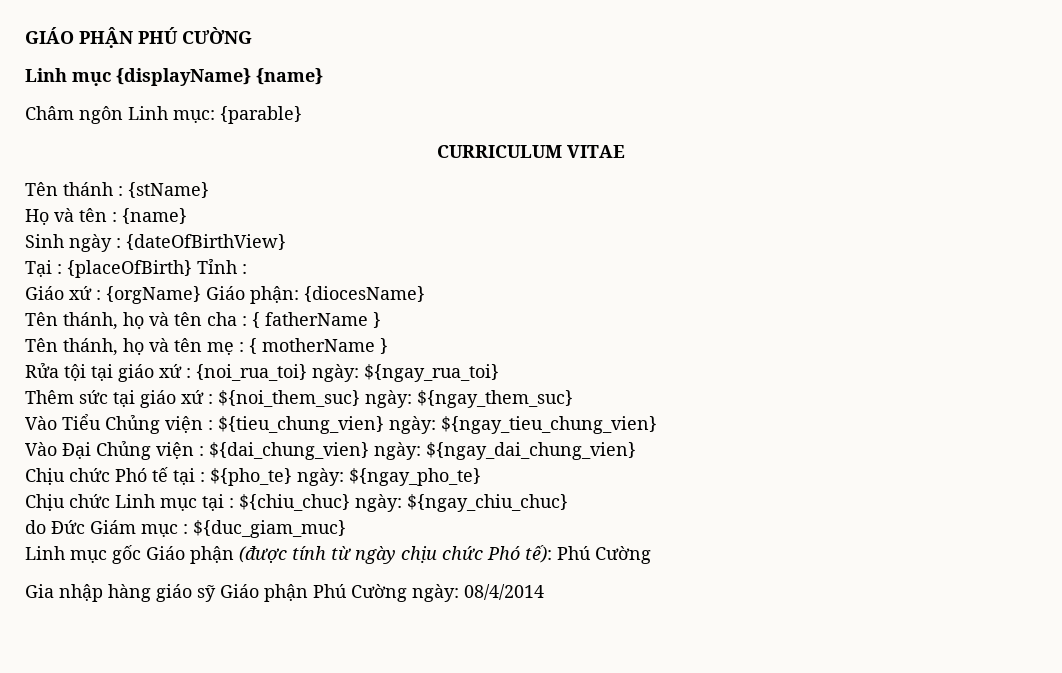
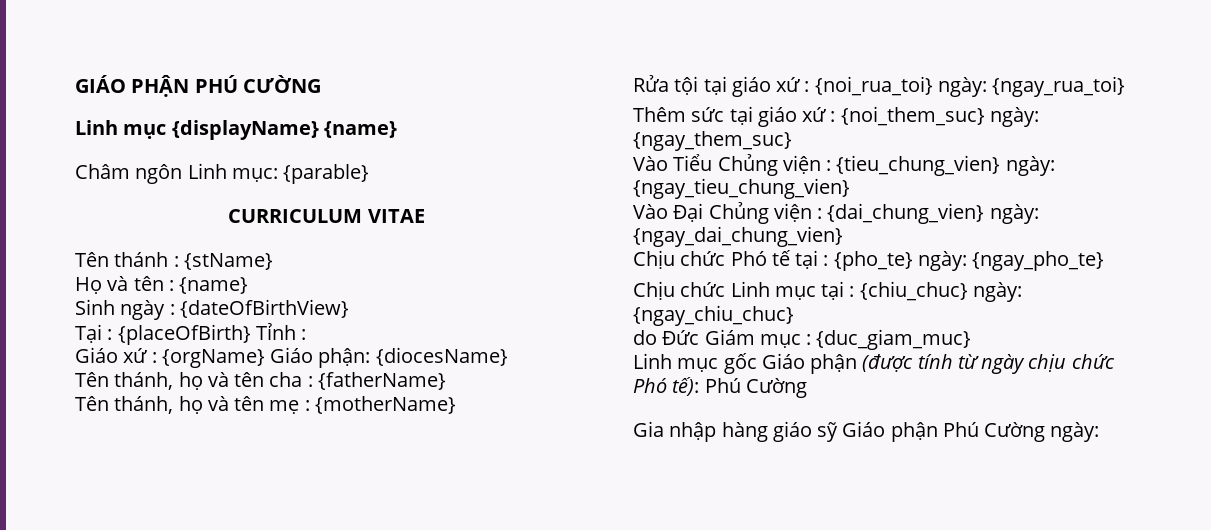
[252,312,381,328] { fatherName } -> [317,372,446,390] {fatherName}
[249,338,388,354] { motherName } -> [314,396,456,414] {motherName}
[364,364,499,382] ${ngay_rua_toi} -> [992,76,1126,97] {ngay_rua_toi}
[218,390,573,408] ${noi_them_suc} ngày: ${ngay_them_suc} -> [840,106,1039,127] [633,131,792,151] {noi_them_suc} ngày: {ngay_them_suc}
[218,416,657,434] ${tieu_chung_vien} ngày: ${ngay_tieu_chung_vien} -> [836,155,1055,176] [633,178,850,199] {tieu_chung_vien} ngày: {ngay_tieu_chung_vien}
[209,442,636,460] ${dai_chung_vien} ngày: ${ngay_dai_chung_vien} -> [827,203,1039,224] [633,226,843,247] {dai_chung_vien} ngày: {ngay_dai_chung_vien}
[210,468,481,486] ${pho_te} ngày: ${ngay_pho_te} -> [833,251,1105,271] {pho_te} ngày: {ngay_pho_te}
[239,494,568,512] ${chiu_chuc} ngày: ${ngay_chiu_chuc} -> [859,281,1022,302] [633,305,794,326] {chiu_chuc} ngày: {ngay_chiu_chuc}
[193,520,346,538] ${duc_giam_muc} -> [816,329,972,350] {duc_giam_muc}
[464,584,544,600] 08/4/2014 -> (1100, 432) none

